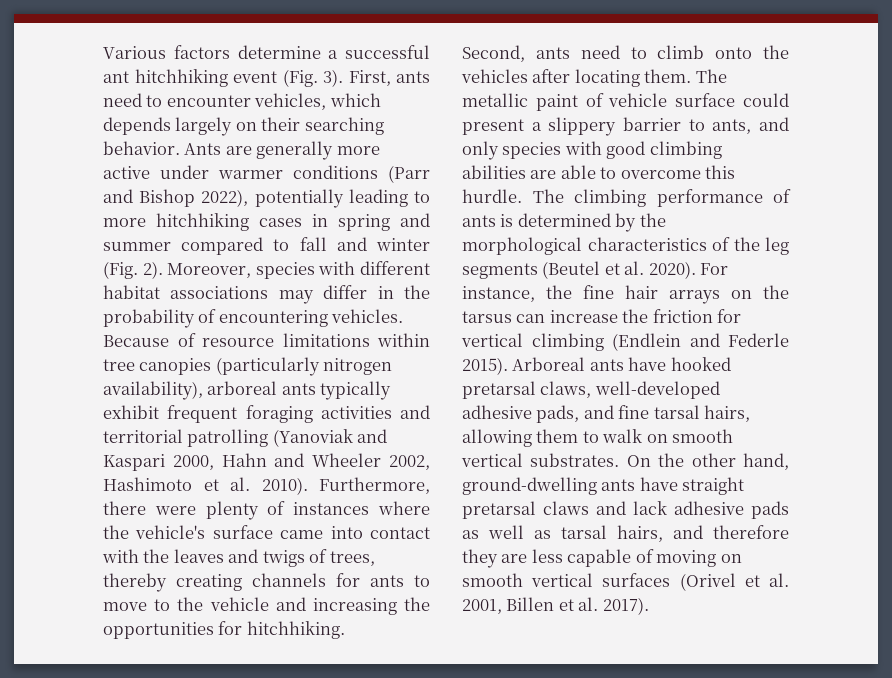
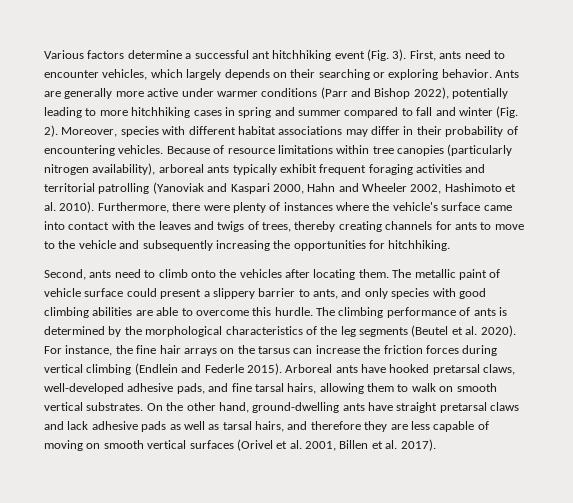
[103,117,233,136] depends largely -> [186,69,270,80] largely depends
(384, 126) none -> [373,69,439,80] or exploring
[404,285,430,299] the -> [416,126,442,135] their
(306, 604) none -> [142,240,213,251] subsequently
[717,309,742,323] for -> [425,345,498,356] forces during

